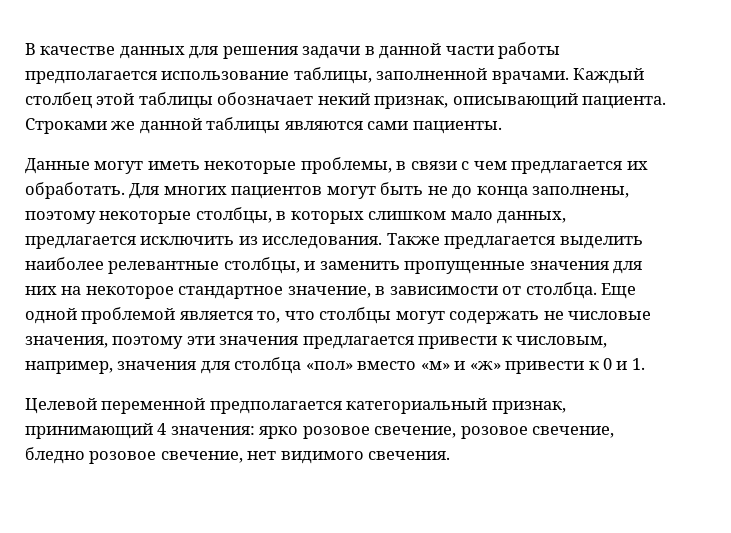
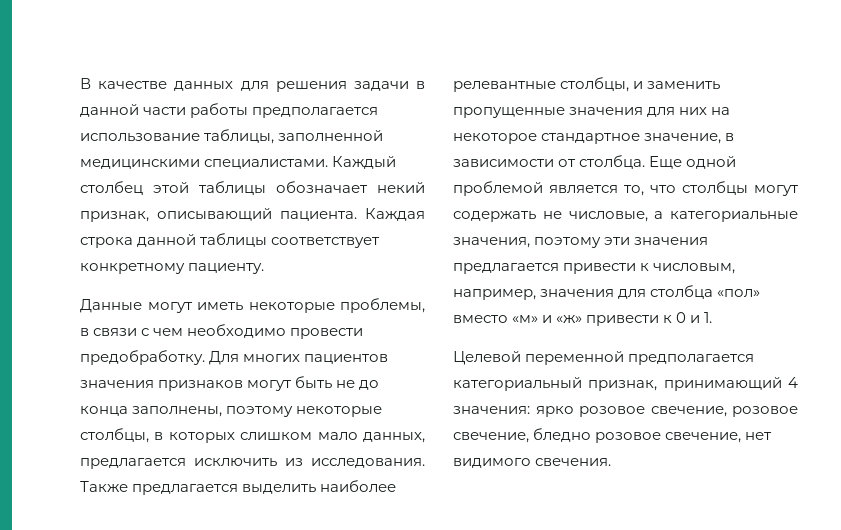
[491,71,569,84] врачами. -> [80,159,329,169] медицинскими специалистами.
[25,117,502,134] Строками же данной таблицы являются сами пациенты. -> [365,208,425,221] [80,233,381,248] [80,263,265,274] Каждая строка данной таблицы соответствует конкретному пациенту.
[511,161,648,174] [25,182,125,199] предлагается их обработать. -> [187,324,364,339] [80,350,205,365] необходимо провести предобработку.
(323, 192) none -> [80,380,244,391] значения признаков
[568,311,652,320] числовые -> [568,211,798,222] числовые, а категориальные

